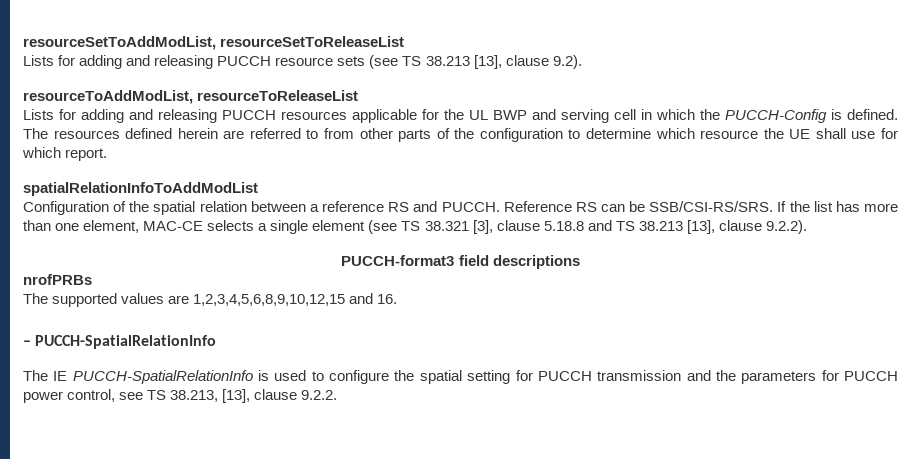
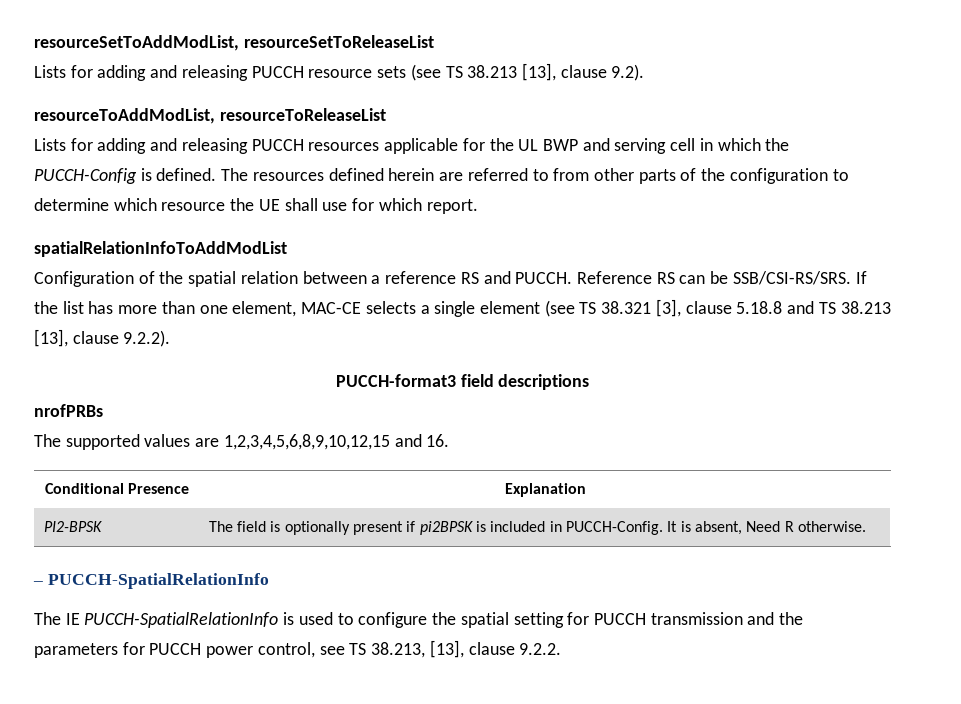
(398, 299) none -> [44,483,190,494] [504,483,586,497] [43,521,102,532] [208,521,866,535] // Conditional Presence | Explanation // PI2-BPSK | The field is optionally present if pi2BPSK is included in PUCCH-Config. It is absent, Need R otherwise.

